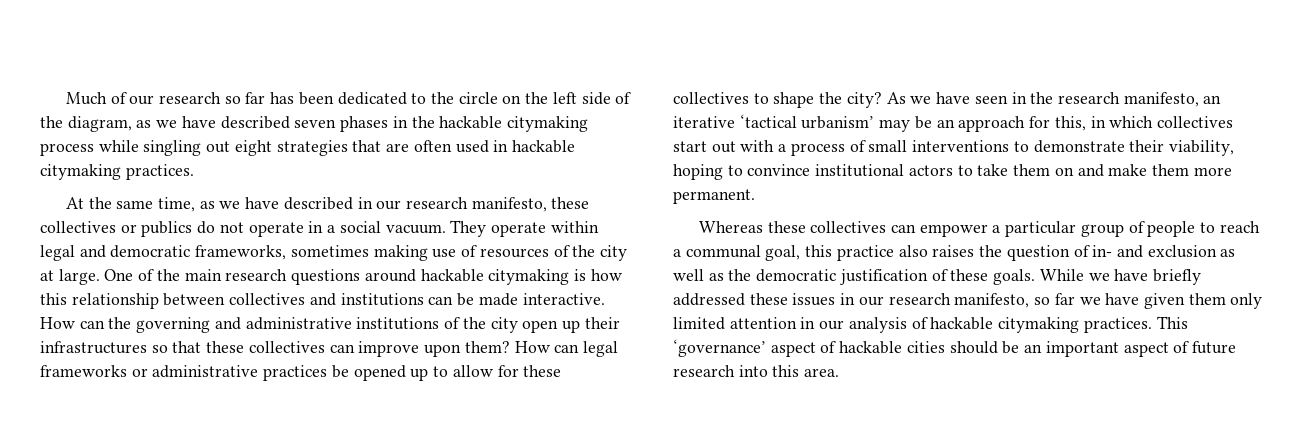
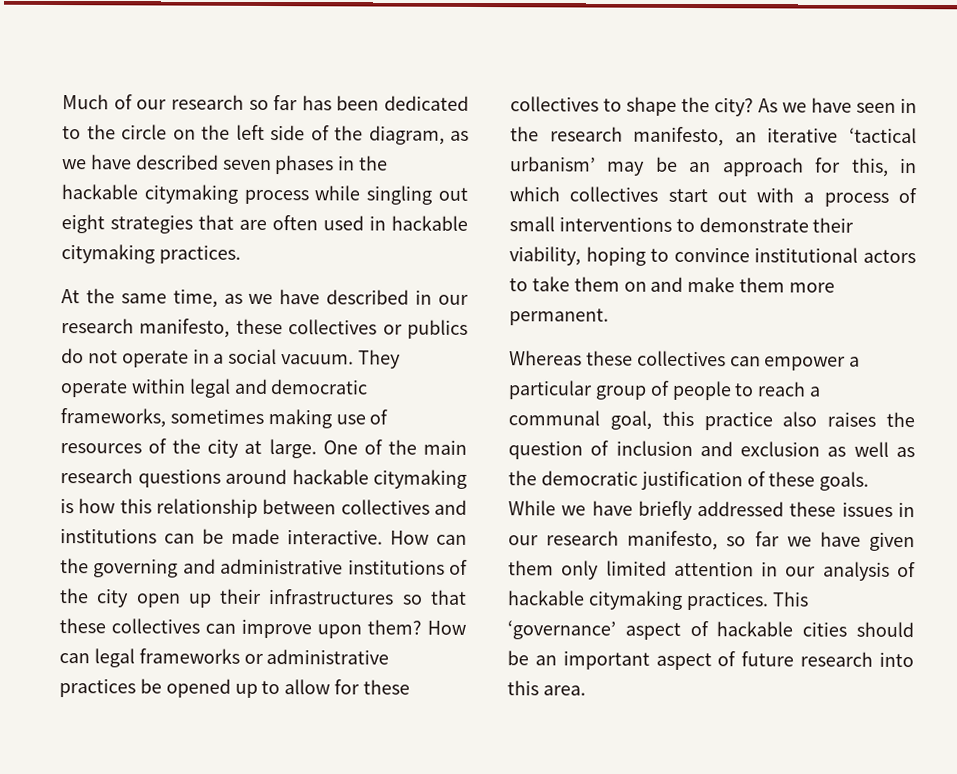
[1092,245,1113,257] in- -> [615,440,693,457] inclusion

